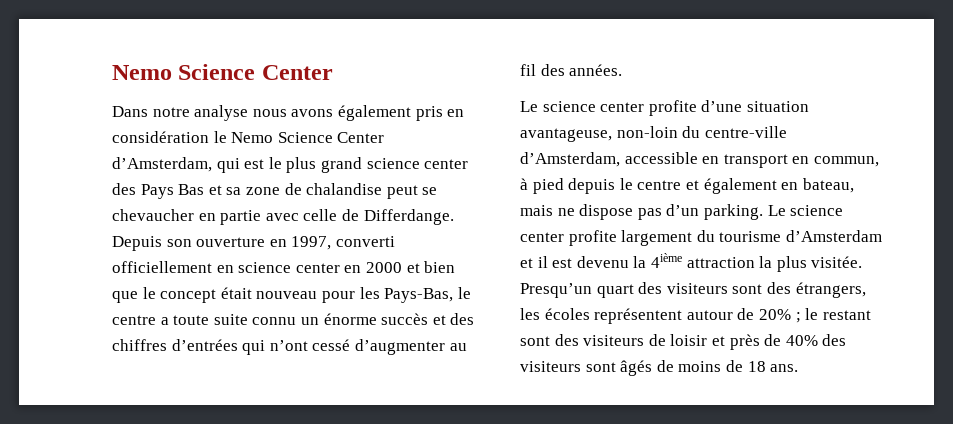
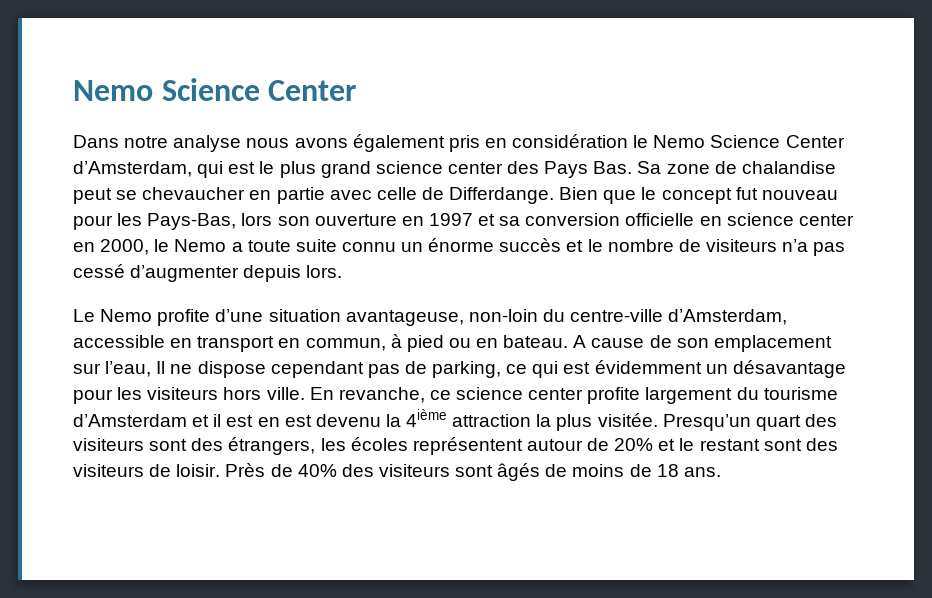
[178,184,242,195] Bas et sa -> [593,161,662,174] Bas. Sa
[112,236,395,251] [112,261,456,273] [112,287,471,303] [112,315,156,325] Depuis son ouverture en 1997, converti officiellement en science center en 2000 et bien que le concept était nouveau pour les Pays-Bas, le centre -> [559,187,838,204] [73,213,854,230] [73,239,227,255] Bien que le concept fut nouveau pour les Pays-Bas, lors son ouverture en 1997 et sa conversion officielle en science center en 2000, le Nemo
[450,313,475,325] [112,339,467,355] [520,64,623,76] [520,101,645,112] des chiffres d’entrées qui n’ont cessé d’augmenter au fil des années. // Le science center -> [587,239,846,256] [73,264,343,282] [73,309,153,322] le nombre de visiteurs n’a pas cessé d’augmenter depuis lors. // Le Nemo
[568,178,854,194] [520,204,786,220] depuis le centre et également en bateau, mais ne dispose pas d’un parking. Le -> [448,335,832,352] [73,360,846,378] [73,387,451,404] ou en bateau. A cause de son emplacement sur l’eau, Il ne dispose cependant pas de parking, ce qui est évidemment un désavantage pour les visiteurs hors ville. En revanche, ce
(573, 263) none -> [257,415,312,427] en est
[795,312,801,323] ; -> [658,439,676,451] et
[670,334,760,350] loisir et près -> [176,463,266,477] loisir. Près

